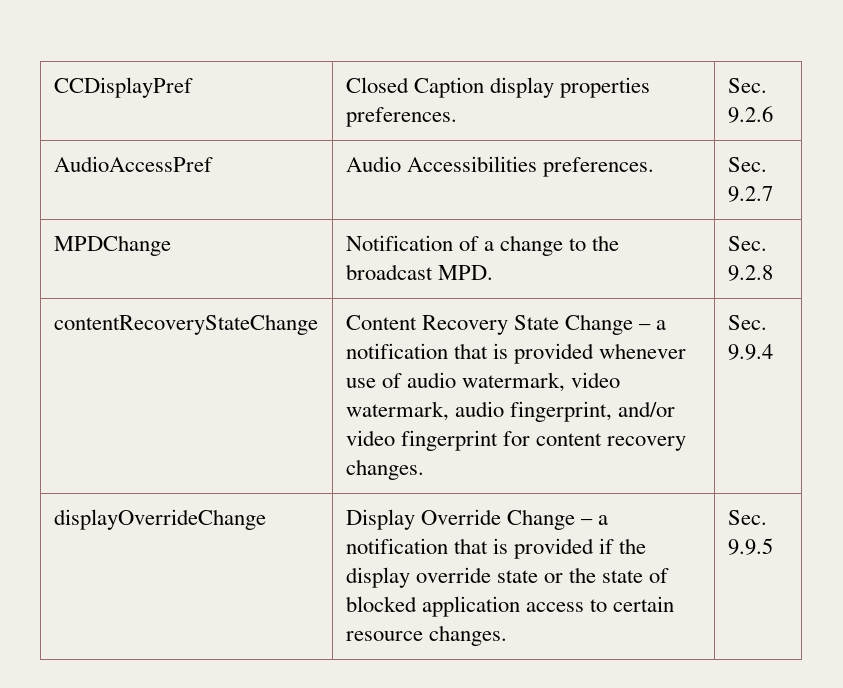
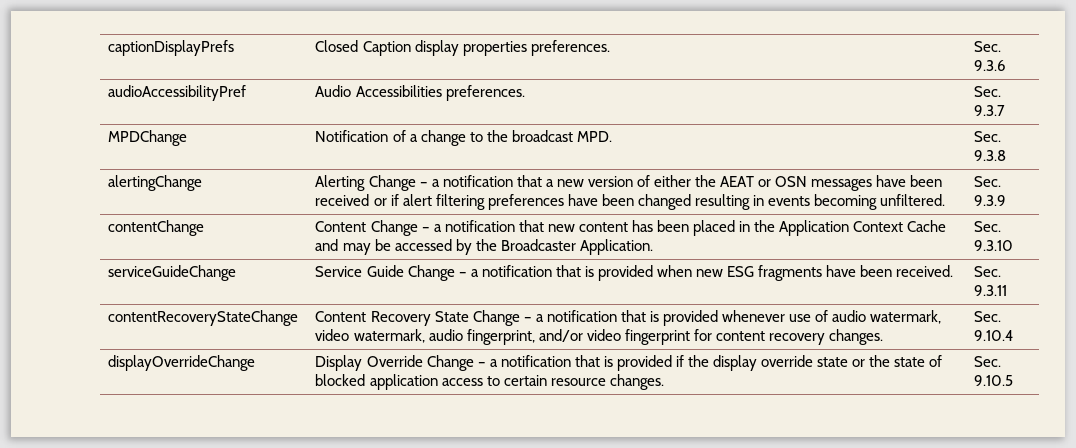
[53,77,193,98] CCDisplayPref -> [108,40,235,56] captionDisplayPrefs
[727,106,773,123] [53,156,213,172] 9.2.6 // AudioAccessPref -> [974,60,1007,71] [108,85,247,101] 9.3.6 // audioAccessibilityPref
[727,186,773,202] 9.2.7 -> [974,105,1006,116] 9.3.7
[727,265,773,281] 9.2.8 -> [974,150,1007,161] [108,175,203,191] [315,175,943,191] [315,194,946,210] [974,176,1002,187] [974,195,1007,206] [108,220,205,236] [315,220,947,236] [315,239,653,255] [974,221,1002,232] [974,240,1014,251] [108,265,237,281] [315,265,954,281] [974,266,1002,277] [974,285,1008,296] 9.3.8 // alertingChange | Alerting Change – a notification that a new version of either the AEAT or OSN messages have been received or if alert filtering preferences have been changed resulting in events becoming unfiltered. | Sec. 9.3.9 // contentChange | Content Change – a notification that new content has been placed in the Application Context Cache and may be accessed by the Broadcaster Application. | Sec. 9.3.10 // serviceGuideChange | Service Guide Change – a notification that is provided when new ESG fragments have been received. | Sec. 9.3.11
[727,344,773,360] 9.9.4 -> [974,330,1014,341] 9.10.4
[727,538,773,555] 9.9.5 -> [974,375,1014,386] 9.10.5

